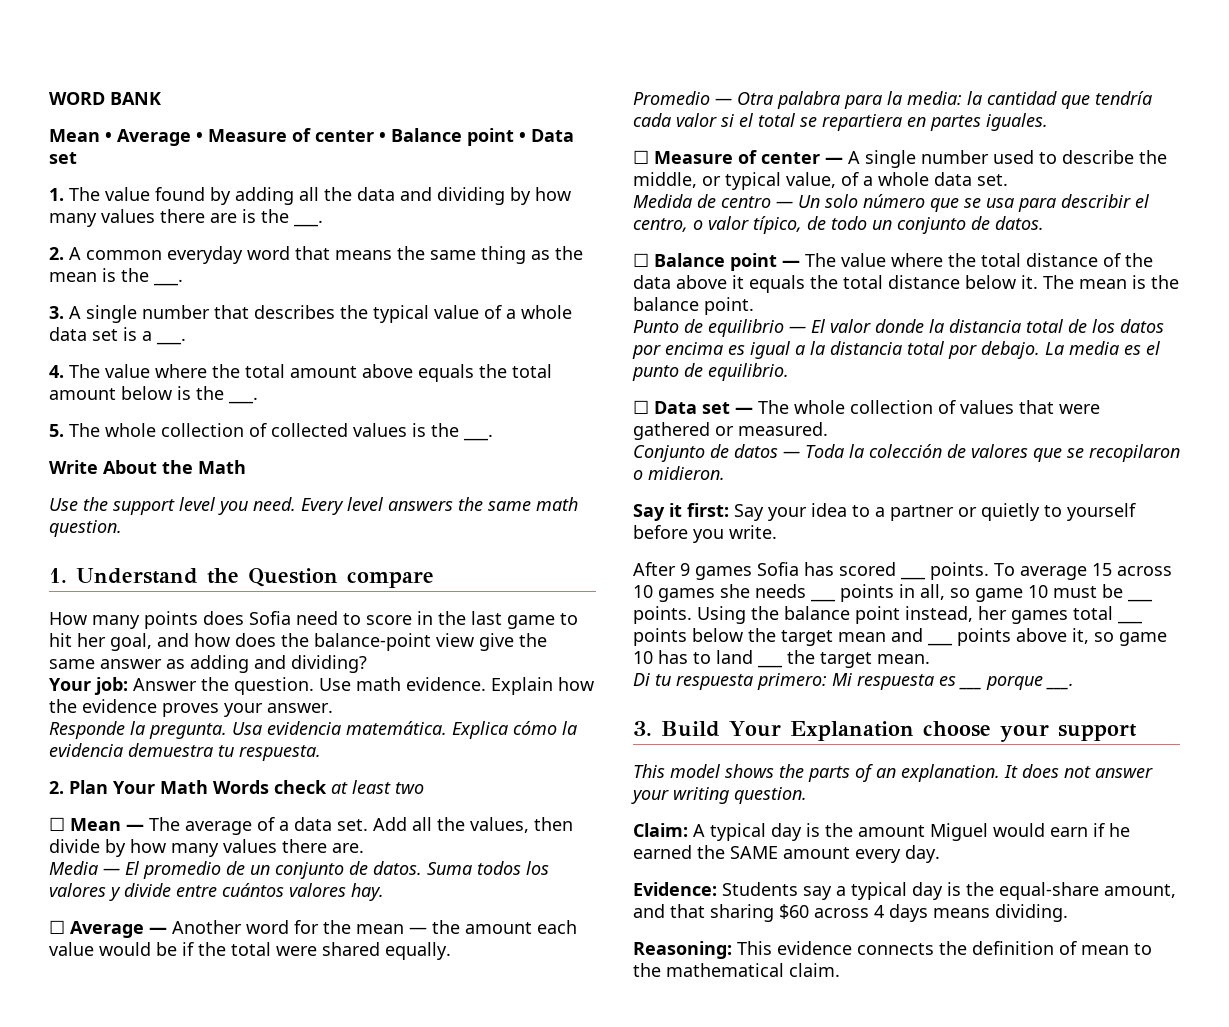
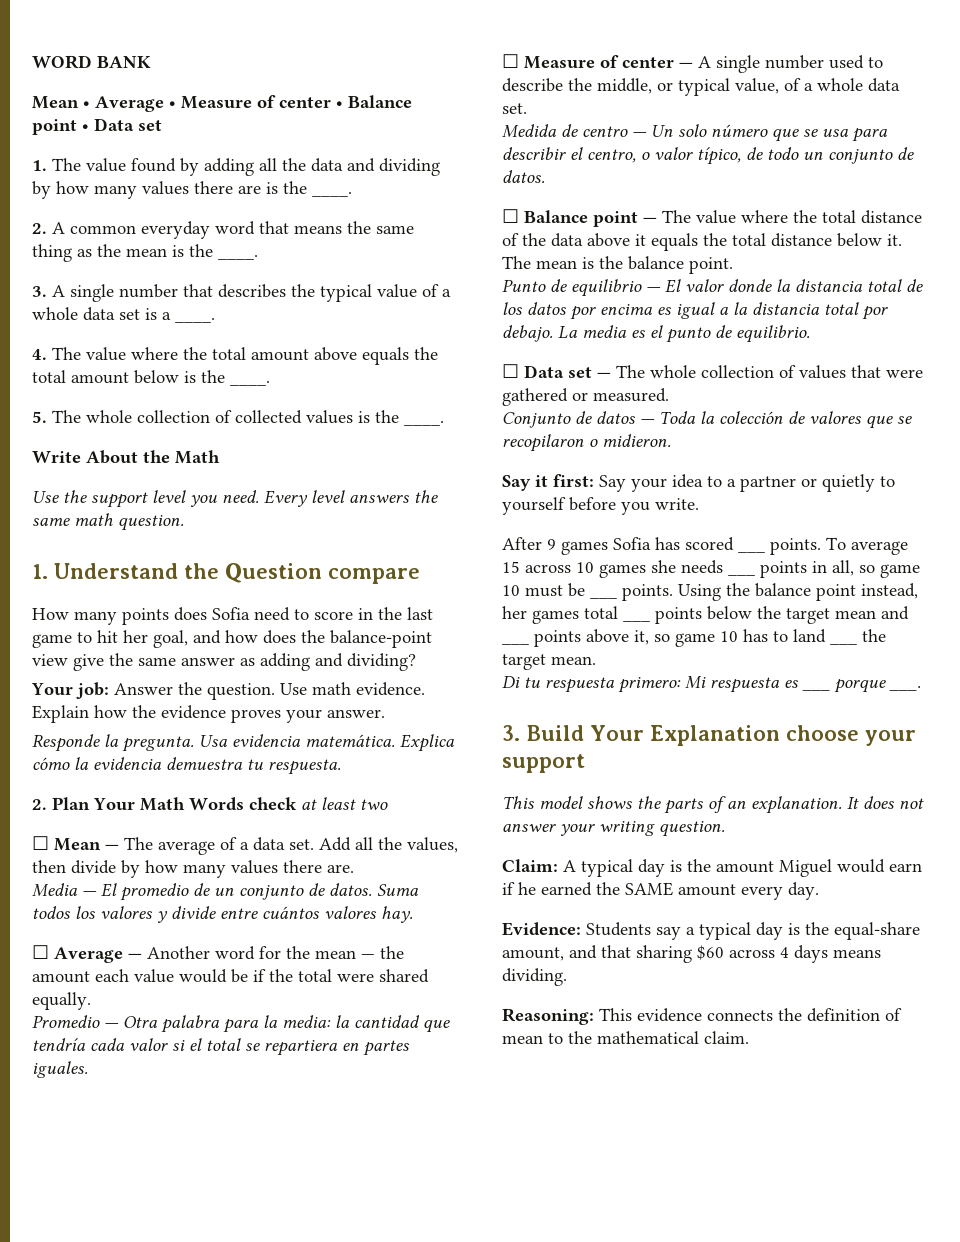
[293,220,323,227] ___. -> [312,192,352,197] ____.
[153,279,183,286] ___. -> [218,255,258,260] ____.
[156,338,186,345] ___. -> [175,318,215,323] ____.
[228,397,258,404] ___. -> [230,381,270,386] ____.
[463,434,493,441] ___. -> [404,421,444,426] ____.

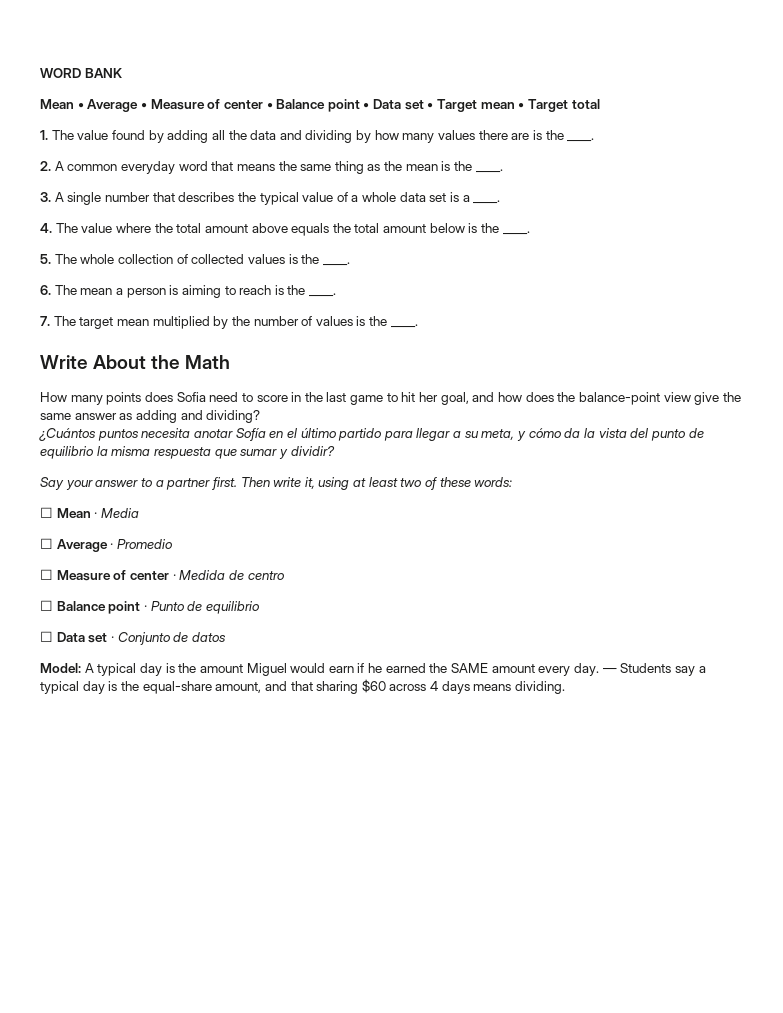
(162, 125) none -> [427,99,600,112] • Target mean • Target total
[32,450,220,464] [32,490,438,508] [32,513,184,531] [32,563,420,584] Write About the Math // Use the support level you need. Every level answers the same math question. // 1. Understand the Question compare -> [40,285,337,298] [40,316,418,329] [40,355,231,369] 6. The mean a person is aiming to reach is the ____. // 7. The target mean multiplied by the number of values is the ____. // Write About the Math
[31,682,425,700] [32,705,385,723] [32,734,455,752] [32,757,341,775] [32,797,297,811] Your job: Answer the question. Use math evidence. Explain how the evidence proves your answer. // Responde la pregunta. Usa evidencia matemática. Explica cómo la evidencia demuestra tu respuesta. // 2. Plan Your Math Words check -> [39,427,704,441] [40,446,335,459] [40,477,350,490] ¿Cuántos puntos necesita anotar Sofía en el último partido para llegar a su meta, y cómo da la vista del punto de equilibrio la misma respuesta que sumar y dividir? // Say your answer to a partner first. Then write it, using
(388, 804) none -> [425,477,513,490] of these words:
[105,837,458,855] [32,860,354,878] [32,883,419,901] [32,906,413,923] [32,945,404,963] [32,969,429,983] [32,992,91,1010] [32,1015,450,1033] [32,1038,409,1056] [32,1061,88,1078] [502,54,883,73] [502,78,900,96] [502,103,527,114] [502,124,888,142] [502,147,914,165] [502,170,545,183] [502,209,922,227] [502,233,902,251] [502,256,733,274] [502,279,923,297] [502,302,888,320] [502,325,810,343] [502,364,923,379] [502,388,669,406] [502,411,912,429] [502,434,671,452] [502,474,895,492] [502,497,699,515] [502,537,908,555] [502,560,920,578] [502,583,918,601] [502,606,618,624] [623,606,909,624] [502,629,857,647] [862,629,886,642] [502,654,596,670] [502,676,798,693] [802,679,921,693] [502,725,916,746] [502,754,585,773] [502,796,924,814] [502,821,725,837] [502,859,558,872] — The average of a data set. Add all the values, then divide by how many values there are. // Media — El promedio de un conjunto de datos. Suma todos los valores y divide entre cuántos valores hay. // ☐ Average — Another word for the mean — the amount each value would be if the total were shared equally. // Promedio — Otra palabra para la media: la cantidad que tendría cada valor si el total se repartiera en partes iguales. // ☐ Measure of center — A single number used to describe the middle, or typical value, of a whole data set. // Medida de centro — Un solo número que se usa para describir el centro, o valor típico, de todo un conjunto de datos. // ☐ Balance point — The value where the total distance of the data above it equals the total distance below it. The mean is the balance point. // Punto de equilibrio — El valor donde la distancia total de los datos por encima es igual a la distancia total por debajo. La media es el punto de equilibrio. // ☐ Data set — The whole collection of values that were gathered or measured. // Conjunto de datos — Toda la colección de valores que se recopilaron o midieron. // Say it first: Say your idea to a partner or quietly to yourself before you write. // After 9 games Sofia has scored ___ points. To average 15 across 10 games she needs ___ points in all, so game 10 must be ___ points. Using the balance point instead, her games total ___ points below the target mean and ___ points above it, so game 10 has to land ___ the target mean. // Di tu respuesta primero: Mi respuesta es ___ porque ___. // 3. Build Your Explanation choose your support // This model shows the parts of an explanation. It does not answer your writing question. // Claim: -> [94,508,139,518] [40,538,172,552] [40,569,284,581] [40,600,259,614] [40,631,226,645] [40,663,81,673] · Media // ☐ Average · Promedio // ☐ Measure of center · Medida de centro // ☐ Balance point · Punto de equilibrio // ☐ Data set · Conjunto de datos // Model:
[502,922,581,936] // Evidence: -> [602,668,617,673] —
[502,1008,902,1025] [502,1031,749,1044] // Reasoning: This evidence connects the definition of mean to the mathematical claim. -> (566, 687) none

